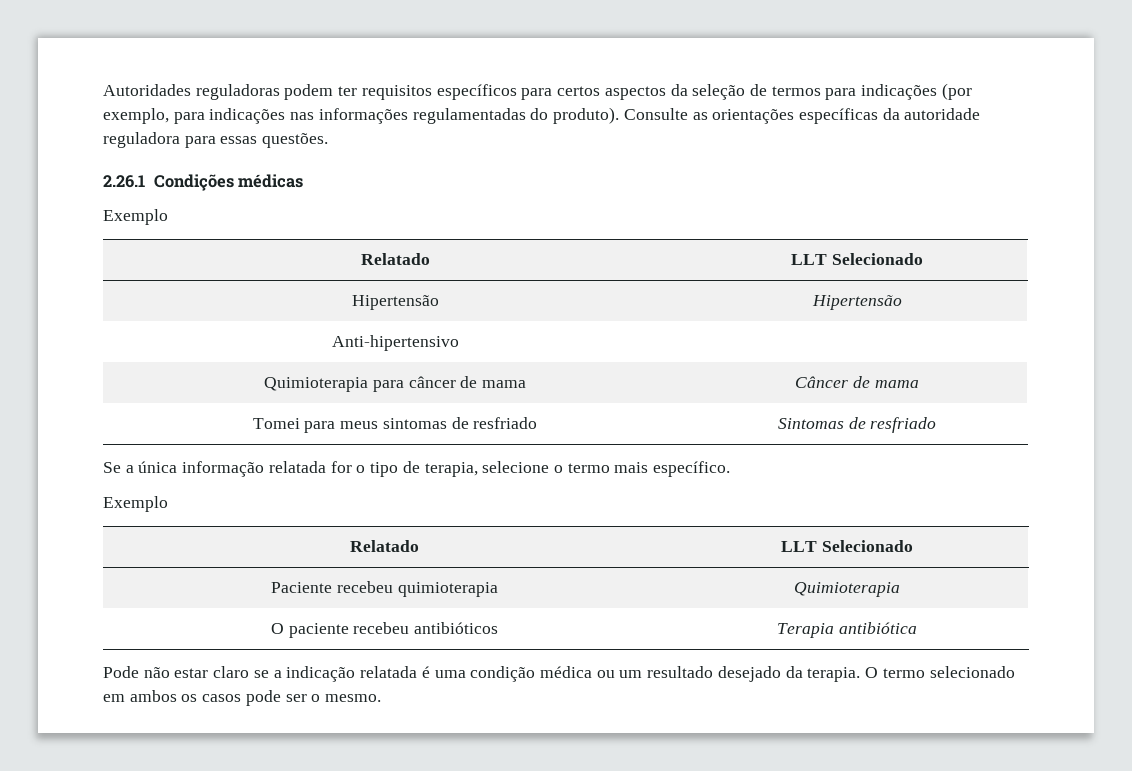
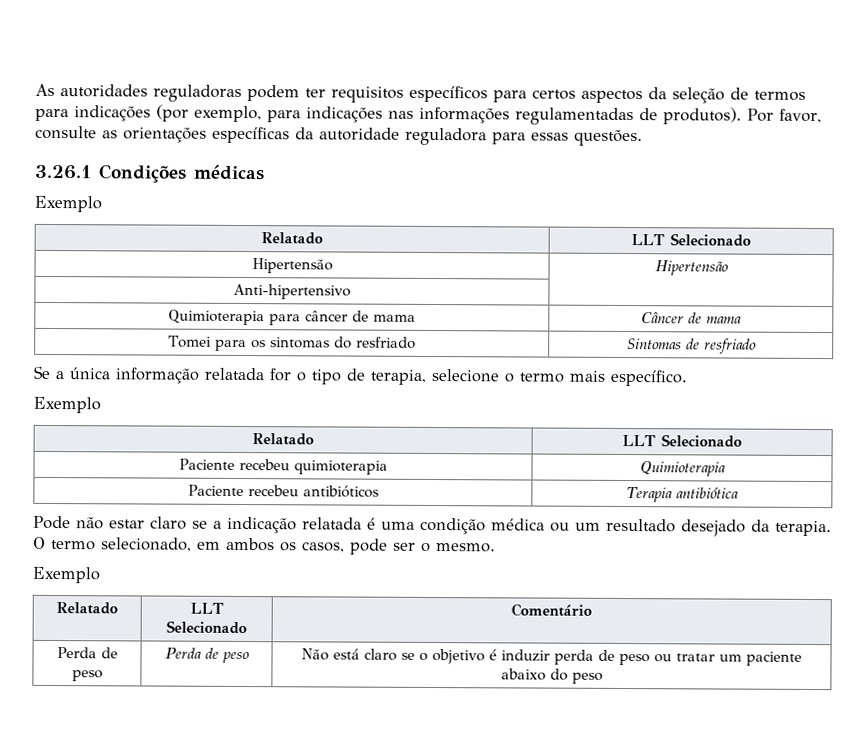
[103,84,191,96] Autoridades -> [35,83,148,98] As autoridades
[530,107,688,124] do produto). Consulte -> [639,107,822,125] [35,125,97,140] de produtos). Por favor, consulte
[103,175,145,188] 2.26.1 -> [35,164,92,180] 3.26.1
[340,417,469,429] meus sintomas de -> [250,336,352,349] os sintomas do
[270,623,349,638] O paciente -> [187,484,244,497] Paciente
[929,666,1015,678] selecionado -> [101,537,192,552] selecionado,
[202,694,242,702] casos -> [302,541,345,553] casos,
(382, 698) none -> [32,566,100,584] [56,602,118,615] [189,602,224,614] [166,620,247,635] [511,603,592,617] [56,647,118,659] [71,670,103,682] [164,647,250,664] [301,648,802,666] [500,668,603,684] // Exemplo // Relatado | LLT Selecionado | Comentário // Perda de peso | Perda de peso | Não está claro se o objetivo é induzir perda de peso ou tratar um paciente abaixo do peso

